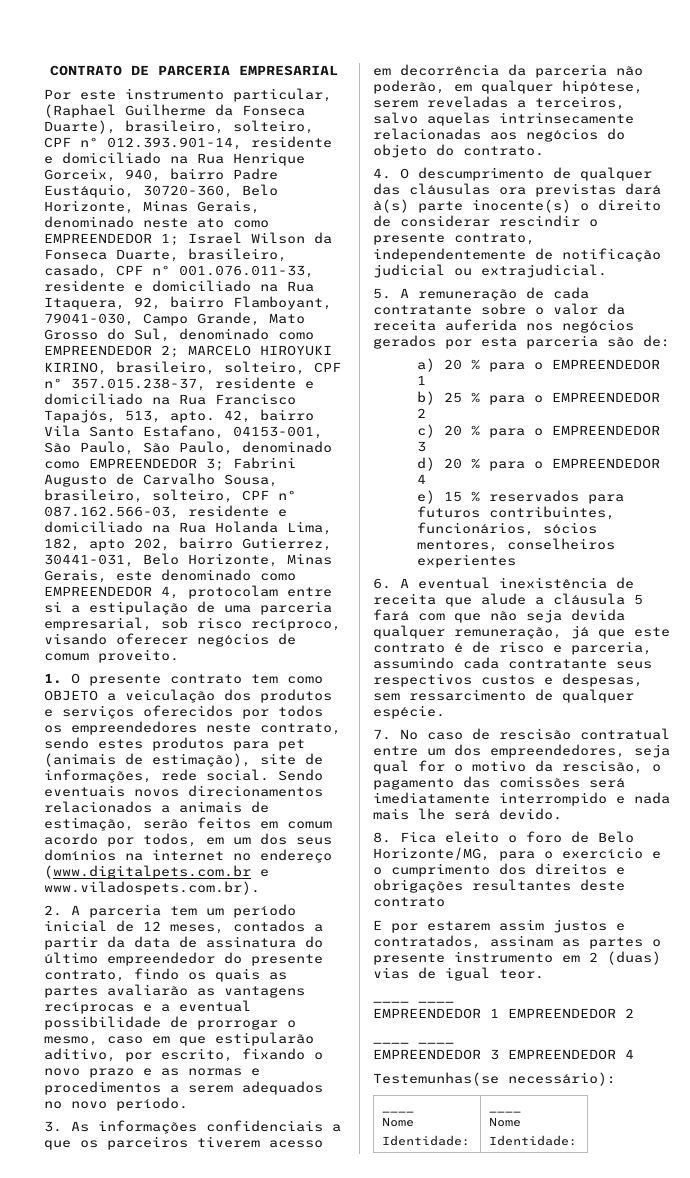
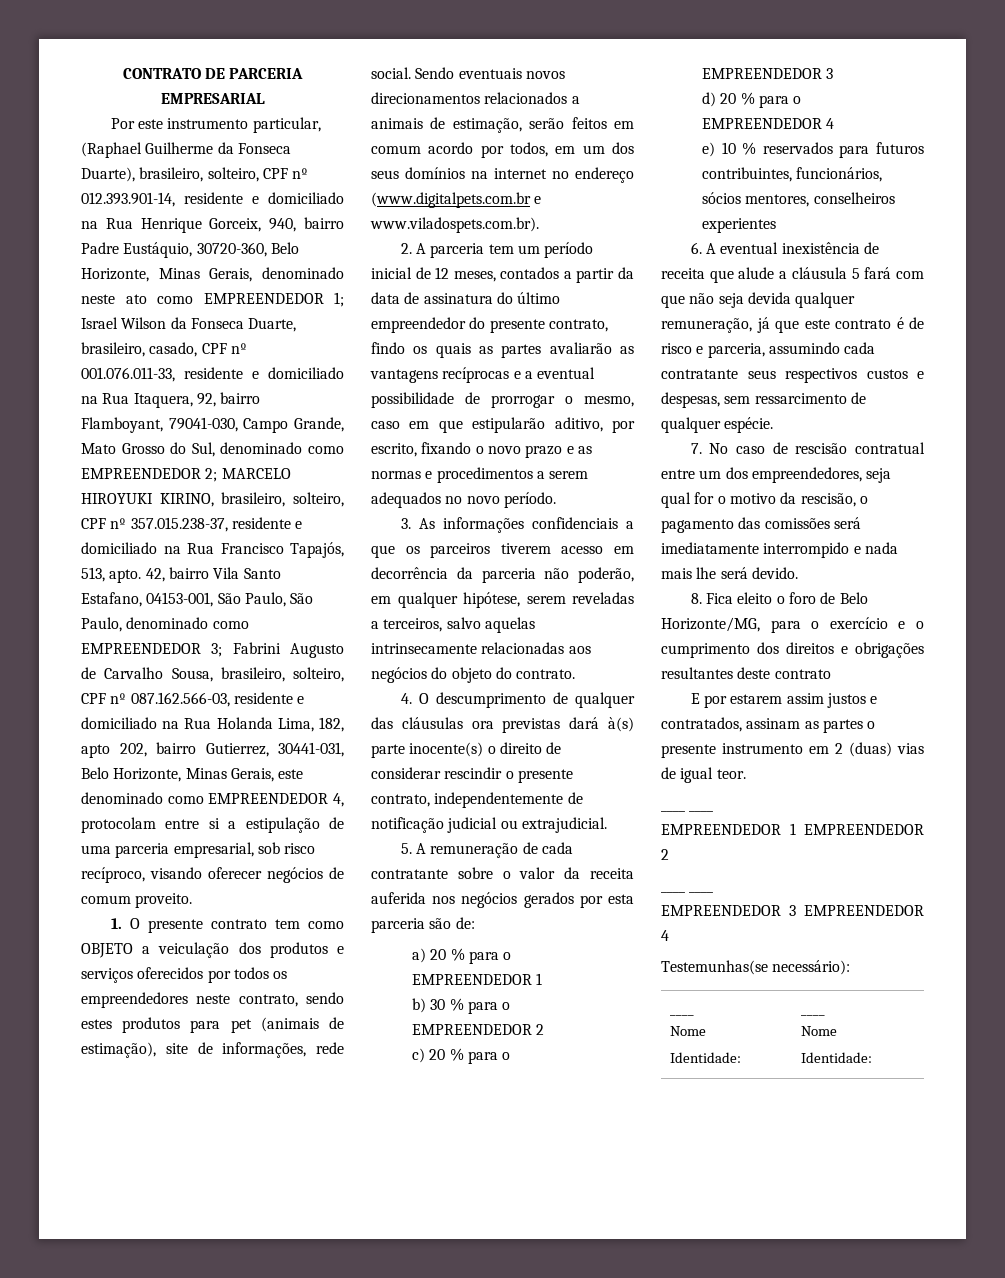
[444,392,463,403] 25 -> [430,999,446,1010] 30
[444,491,463,502] 15 -> [721,142,736,154] 10

